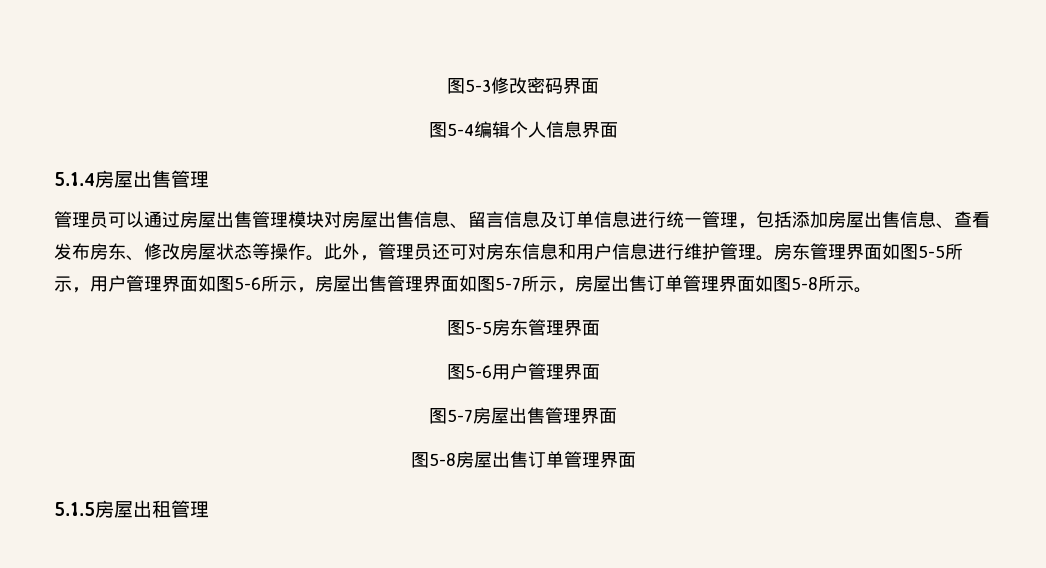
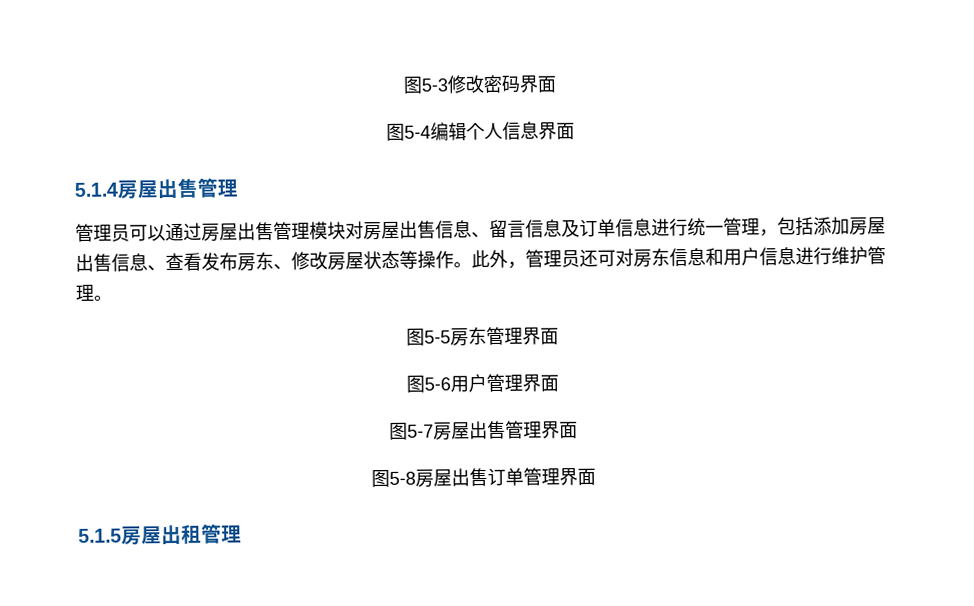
[774,243,963,260] [54,275,872,293] 房东管理界面如图5-5所示，用户管理界面如图5-6所示，房屋出售管理界面如图5-7所示，房屋出售订单管理界面如图5-8所示。 -> (112, 298) none

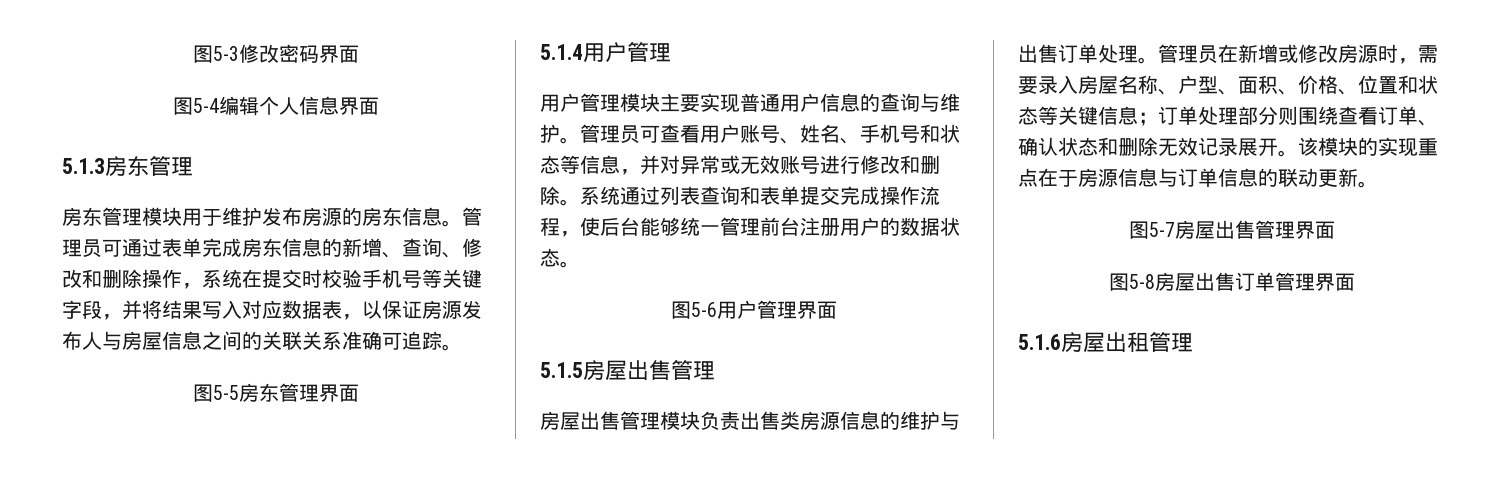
[74,177,238,199] [75,216,886,242] [75,246,886,272] [75,284,94,301] 5.1.4房屋出售管理 // 管理员可以通过房屋出售管理模块对房屋出售信息、留言信息及订单信息进行统一管理，包括添加房屋出售信息、查看发布房东、修改房屋状态等操作。此外，管理员还可对房东信息和用户信息进行维护管理 -> [62,156,193,177] [62,207,482,227] [62,238,482,258] [62,269,482,289] [62,300,482,320] [62,331,442,350] 5.1.3房东管理 // 房东管理模块用于维护发布房源的房东信息。管理员可通过表单完成房东信息的新增、查询、修改和删除操作，系统在提交时校验手机号等关键字段，并将结果写入对应数据表，以保证房源发布人与房屋信息之间的关联关系准确可追踪
(559, 336) none -> [540,42,671,62] [540,93,960,113] [540,124,960,144] [540,155,940,175] [540,186,940,206] [540,217,960,237] [540,248,580,268] // 5.1.4用户管理 // 用户管理模块主要实现普通用户信息的查询与维护。管理员可查看用户账号、姓名、手机号和状态等信息，并对异常或无效账号进行修改和删除。系统通过列表查询和表单提交完成操作流程，使后台能够统一管理前台注册用户的数据状态。
(559, 383) none -> [540,360,715,381] [540,411,960,431] [1018,44,1438,64] [1018,75,1438,95] [1018,106,1438,126] [1018,137,1438,157] [1018,168,1378,188] // 5.1.5房屋出售管理 // 房屋出售管理模块负责出售类房源信息的维护与出售订单处理。管理员在新增或修改房源时，需要录入房屋名称、户型、面积、价格、位置和状态等关键信息；订单处理部分则围绕查看订单、确认状态和删除无效记录展开。该模块的实现重点在于房源信息与订单信息的联动更新。
[78,528,122,543] 5.1.5 -> [1018,334,1061,350] 5.1.6

